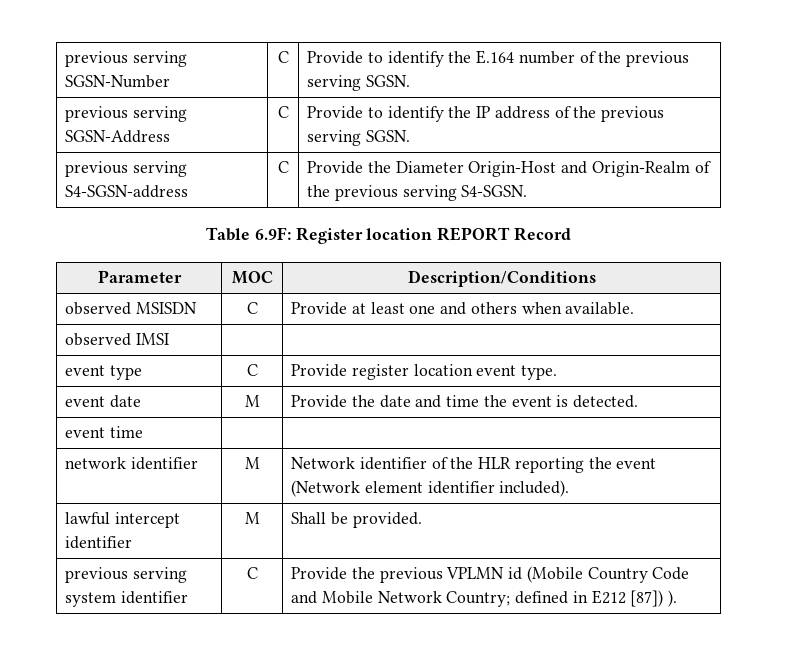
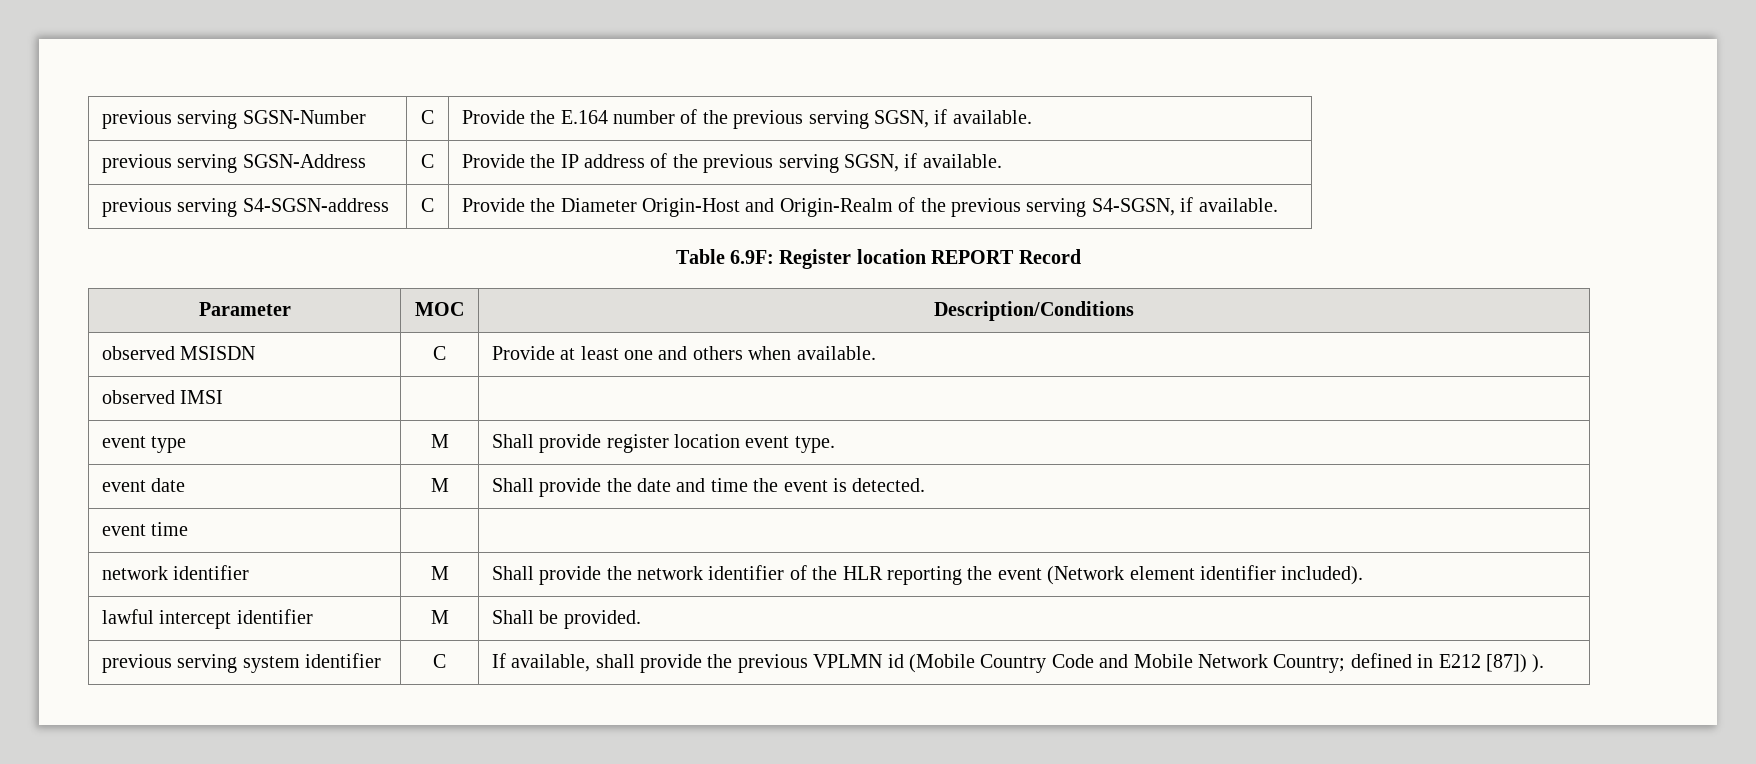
[367,51,444,67] to identify -> (525, 117) none
[365,75,410,87] SGSN. -> [873,109,1032,128] SGSN, if available.
[367,106,444,122] to identify -> (525, 161) none
[365,130,410,142] SGSN. -> [843,153,1002,172] SGSN, if available.
[461,185,528,197] S4-SGSN. -> [1091,197,1278,216] S4-SGSN, if available.
[246,364,258,376] [291,364,348,377] C | Provide -> [430,434,449,448] [491,434,602,453] M | Shall provide
[291,395,348,408] Provide -> [491,478,602,497] Shall provide
[291,457,356,469] Network -> [491,566,703,585] Shall provide the network
[291,567,348,580] Provide -> [491,653,702,673] If available, shall provide

